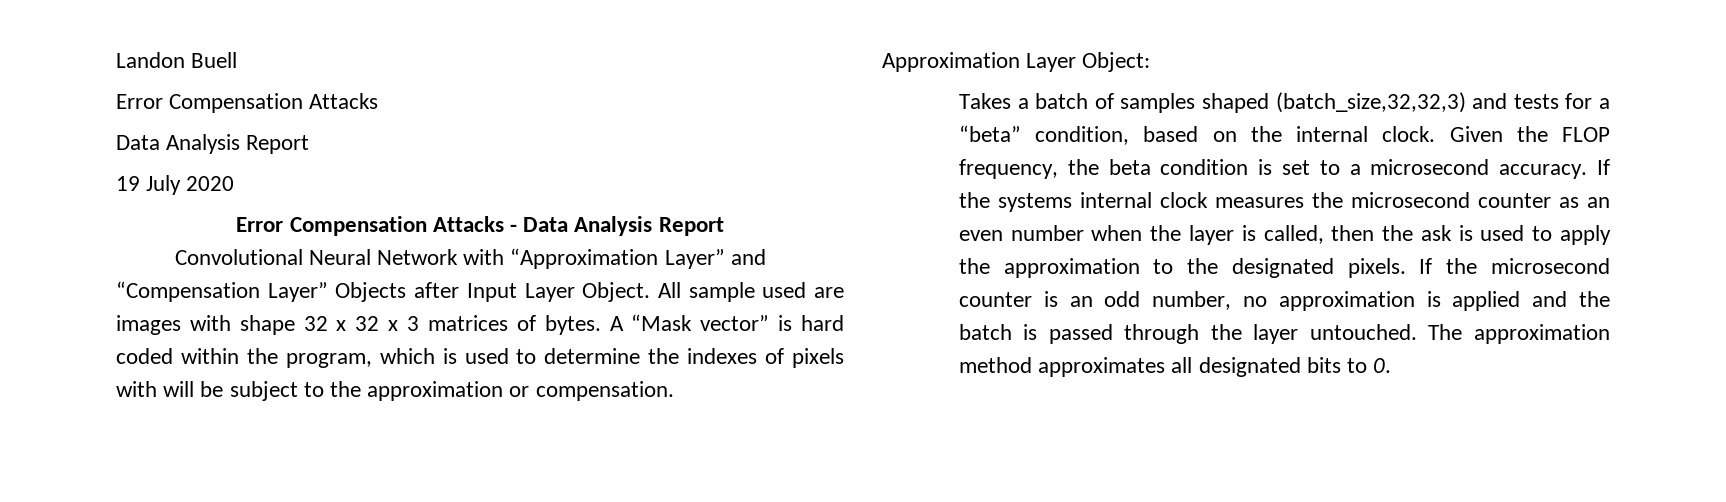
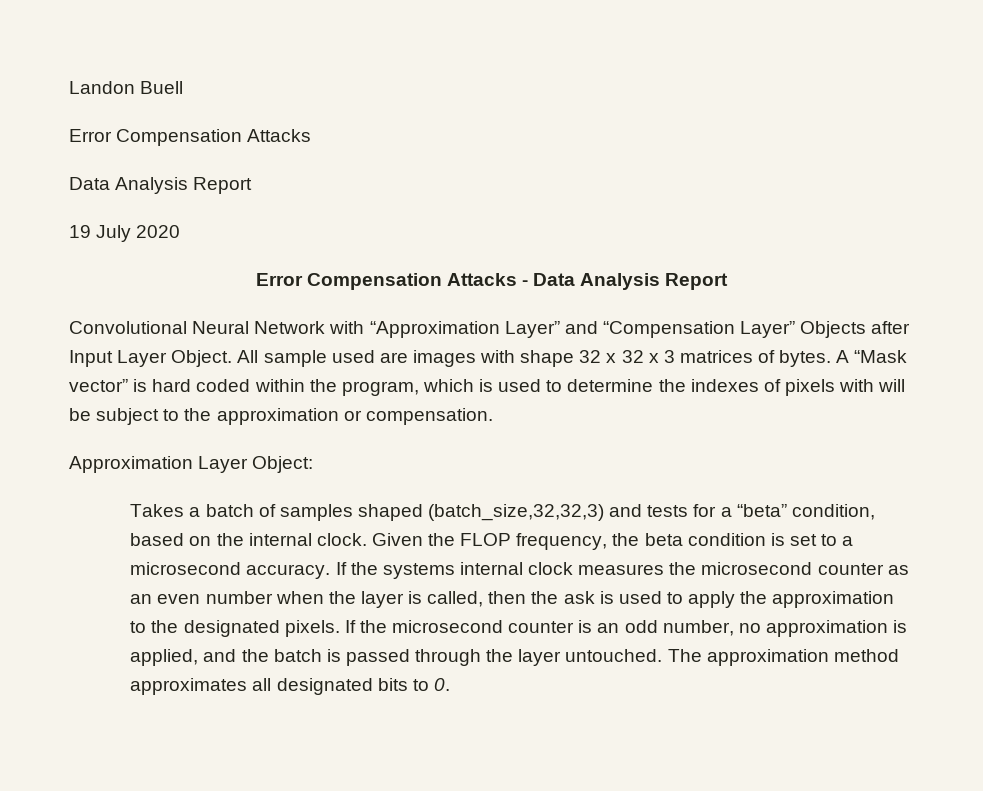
[1452,291,1521,311] applied -> [130,649,199,666] applied,

